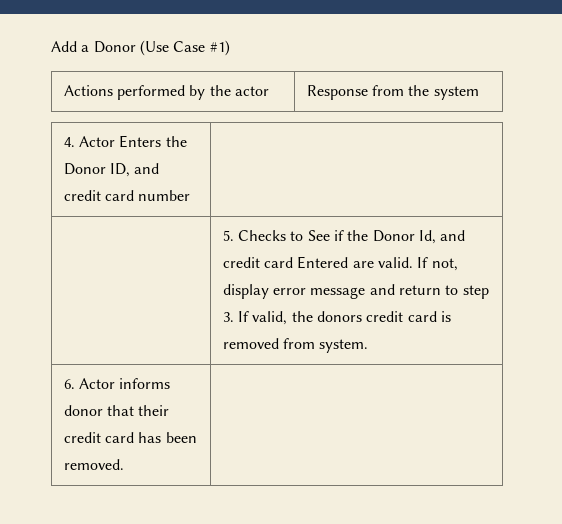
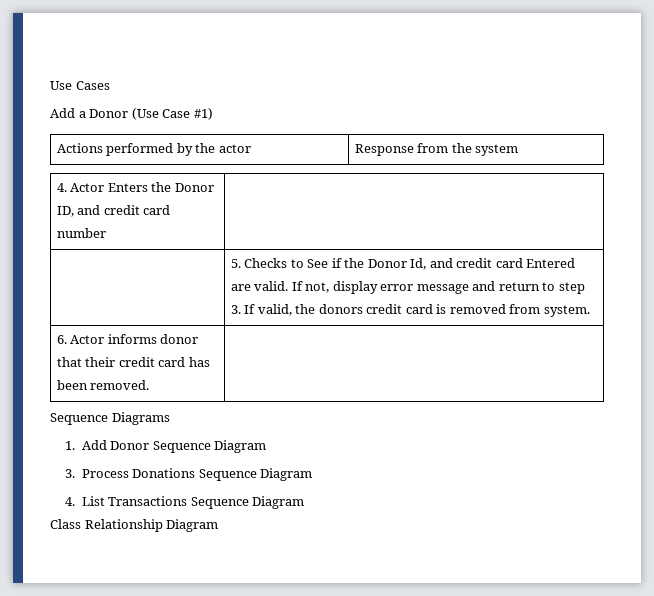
(51, 46) none -> [50,81,110,90] Use Cases //
(124, 464) none -> [50,412,170,425] [65,440,267,453] [65,468,313,481] [65,496,305,509] [50,519,219,532] // Sequence Diagrams // 1. Add Donor Sequence Diagram // 3. Process Donations Sequence Diagram // 4. List Transactions Sequence Diagram // Class Relationship Diagram

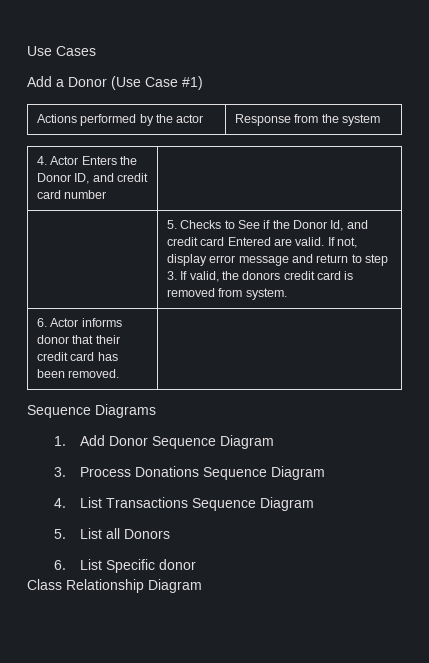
(305, 502) none -> [53,528,171,539] [53,559,197,573] // 5. List all Donors // 6. List Specific donor

